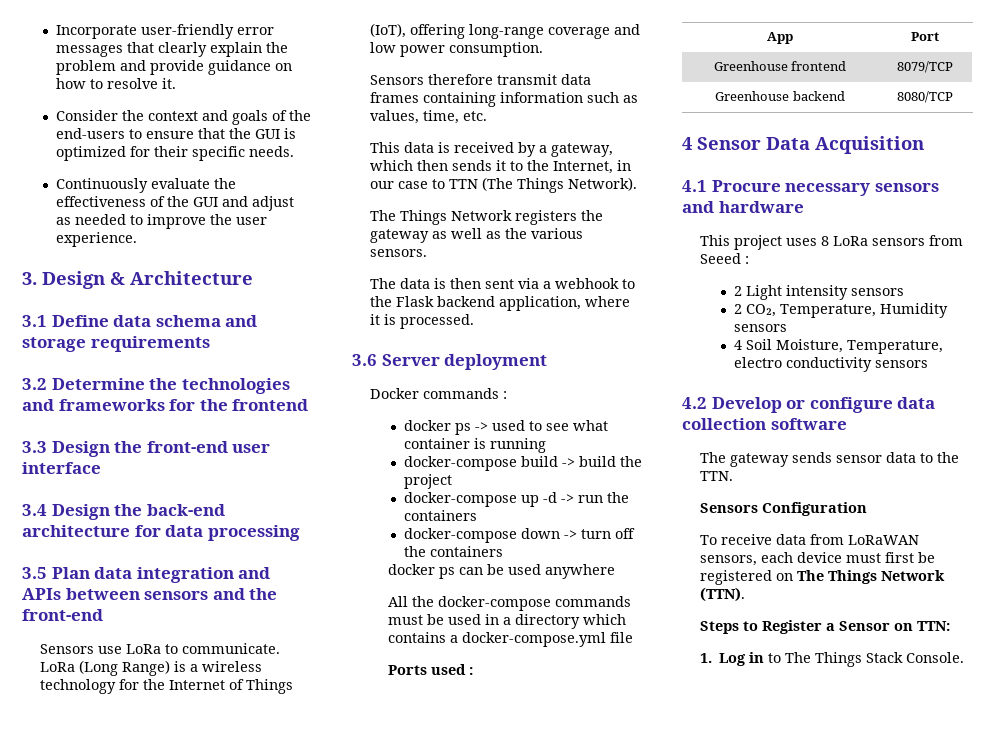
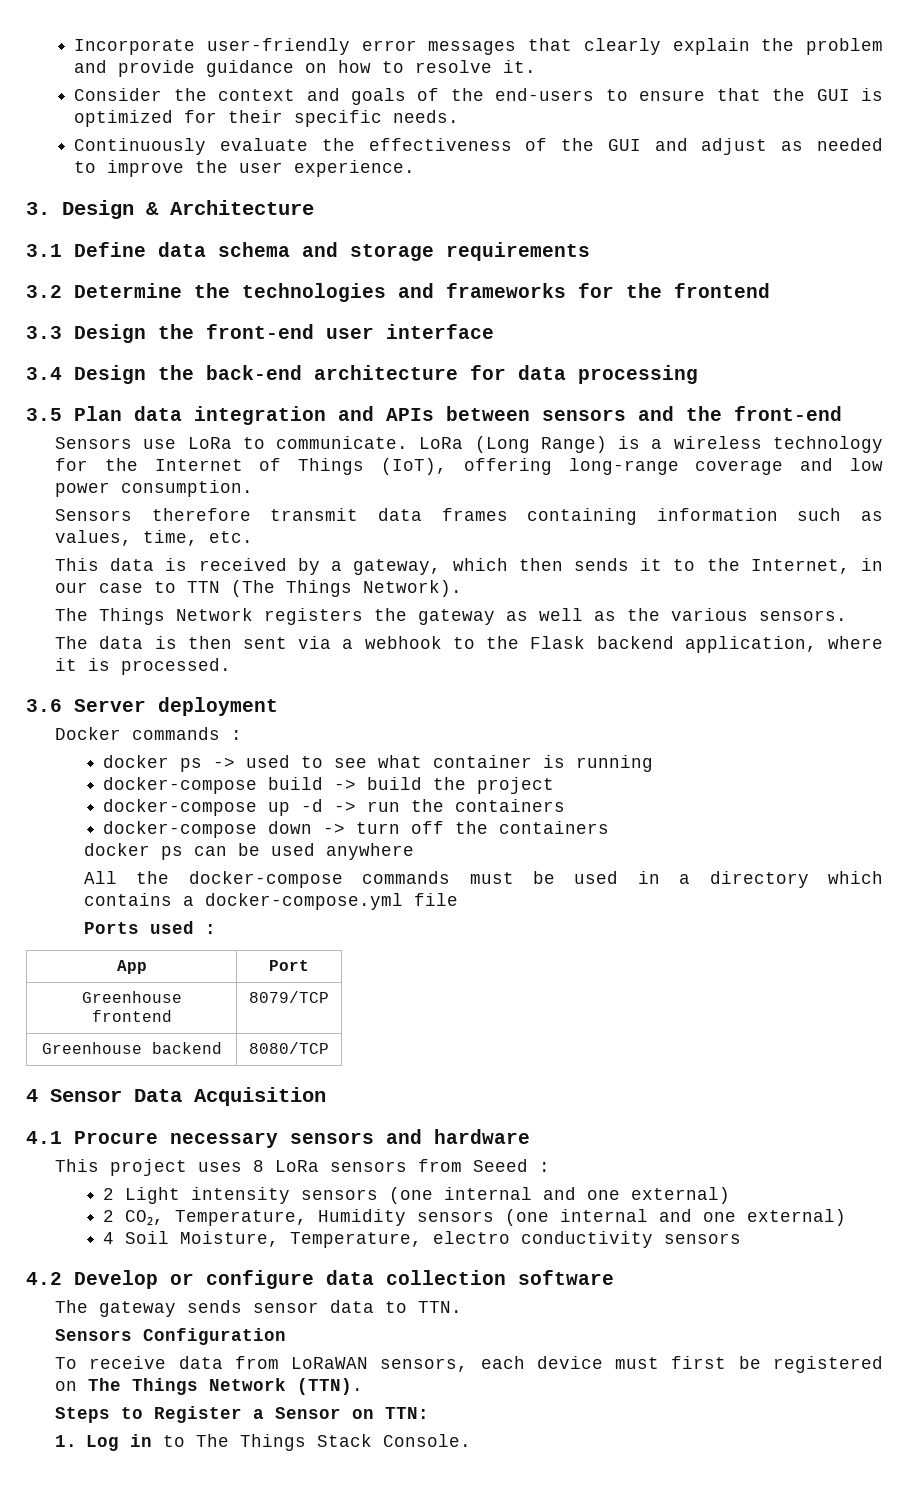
(905, 292) none -> [389,1187,731,1204] (one internal and one external)
(788, 328) none -> [505,1209,847,1226] (one internal and one external)
[937,452,960,463] the -> (408, 1307) none

